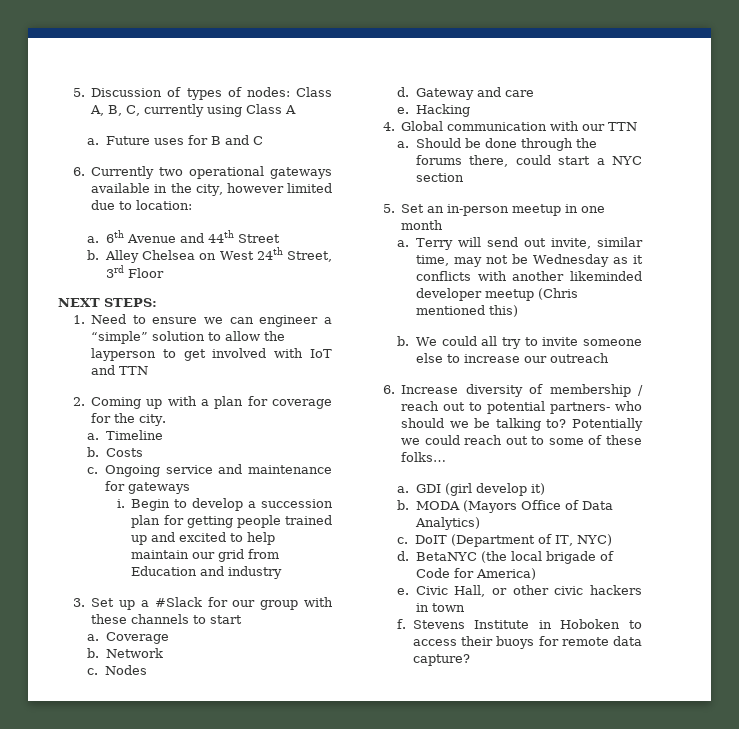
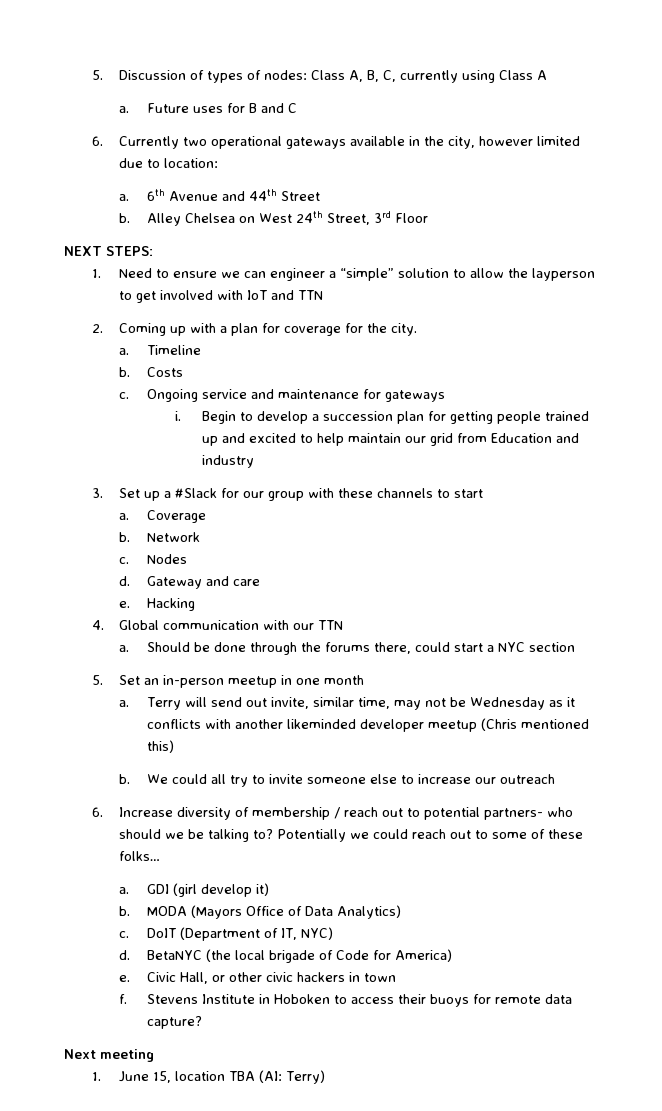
(470, 660) none -> [64,1049,154,1062] [91,1070,326,1084] // Next meeting // 1. June 15, location TBA (AI: Terry)

